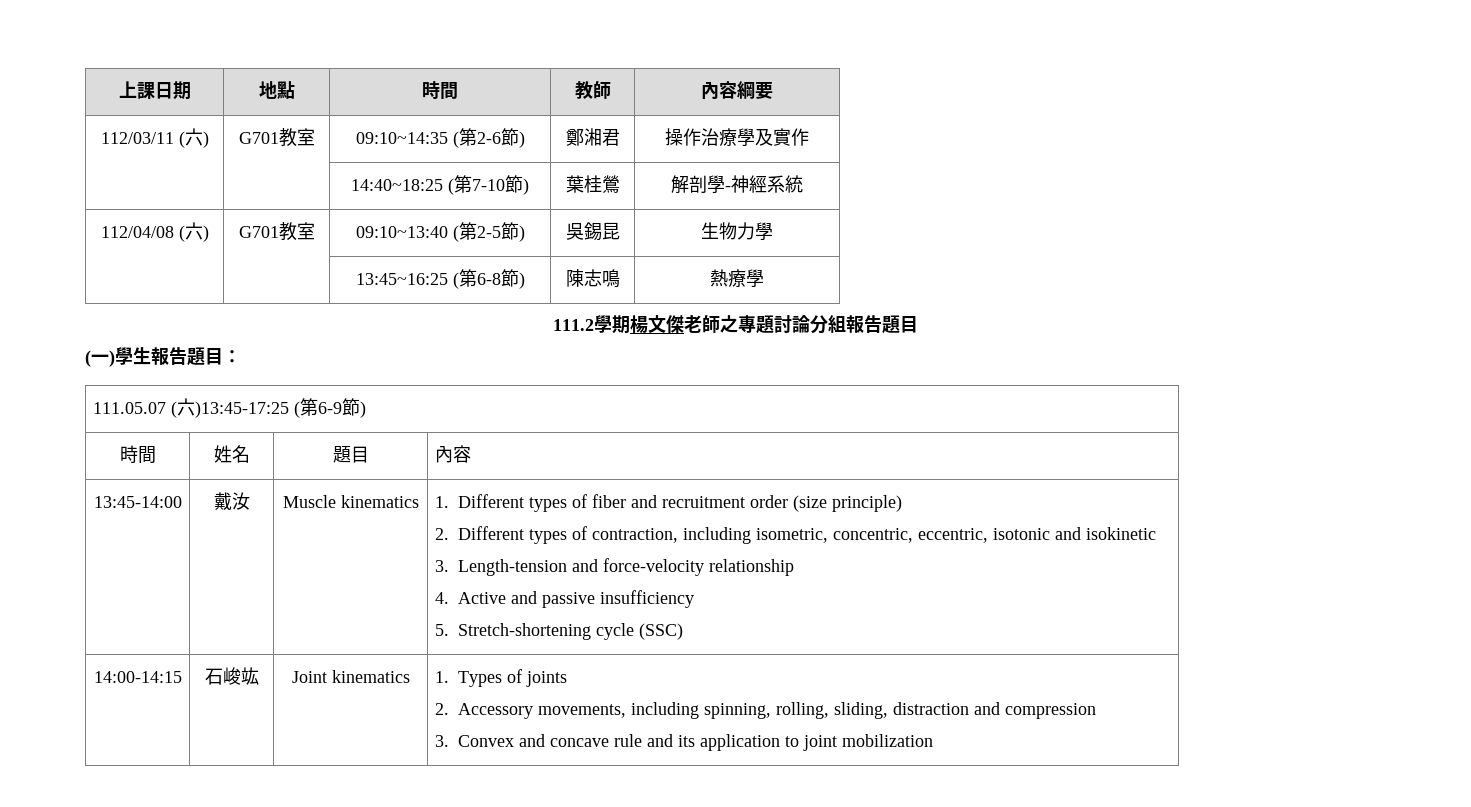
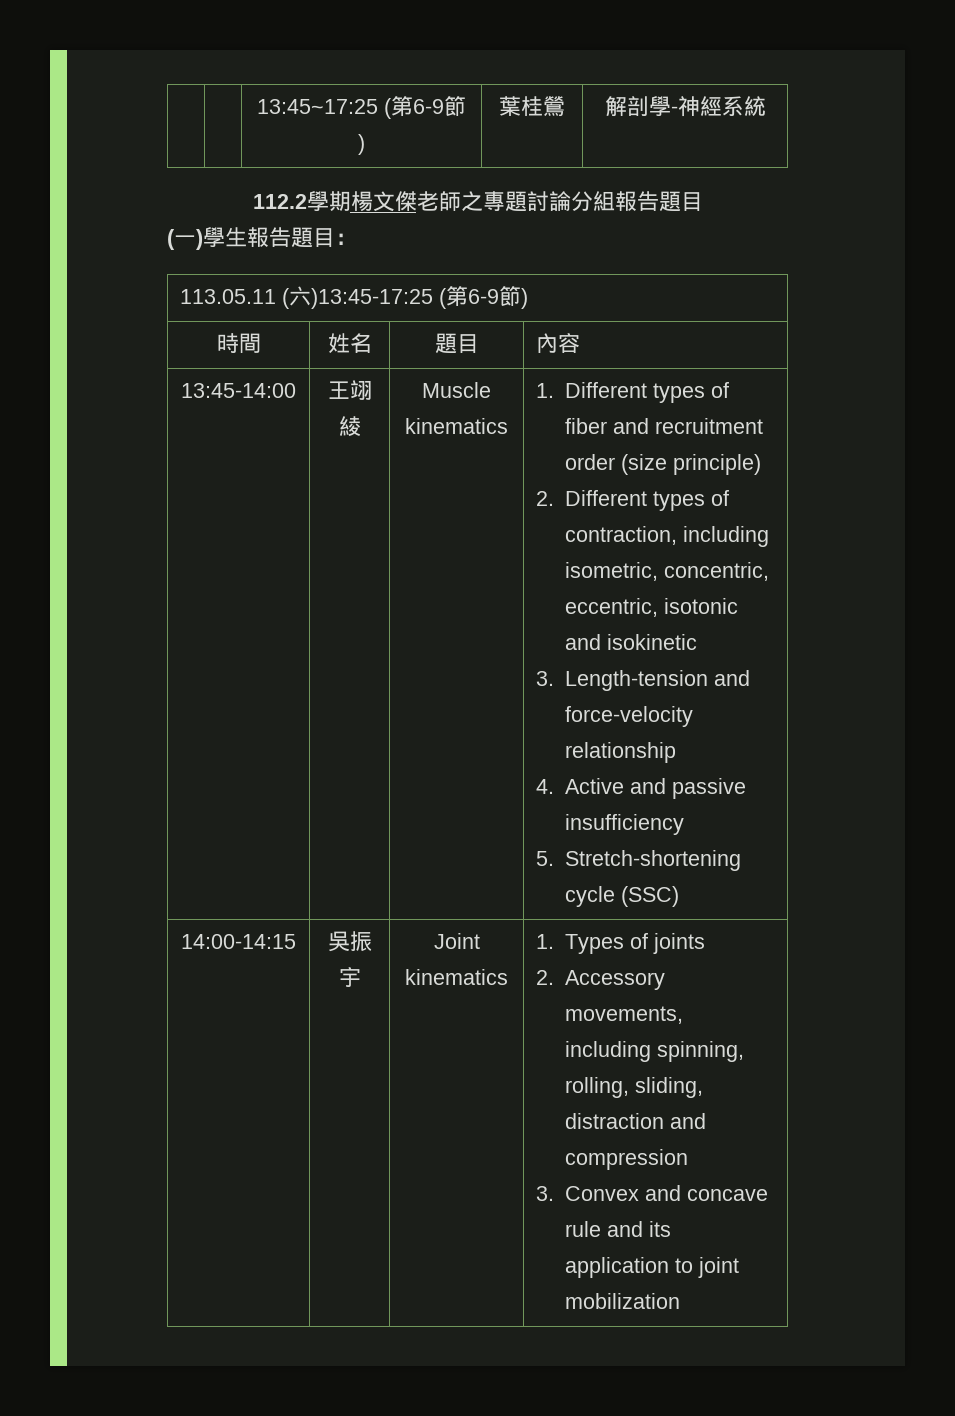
[118,81,191,100] [258,81,295,99] [422,81,458,99] [574,81,611,99] [701,81,773,100] [100,128,209,148] [238,128,315,147] [355,128,525,148] [565,128,620,146] [665,128,809,146] [351,175,505,195] 上課日期 | 地點 | 時間 | 教師 | 內容綱要 // 112/03/11 (六) | G701教室 | 09:10~14:35 (第2-6節) | 鄭湘君 | 操作治療學及實作 // | | 14:40~18:25 (第7-10 -> [257,96,444,119] | | 13:45~17:25 (第6-9
[100,222,209,242] [238,222,315,241] [355,222,525,242] [565,222,620,241] [701,222,773,240] [355,269,525,289] [565,269,620,288] [710,269,764,287] [553,319,594,331] // 112/04/08 (六) | G701教室 | 09:10~13:40 (第2-5節) | 吳錫昆 | 生物力學 // | | 13:45~16:25 (第6-8節) | 陳志鳴 | 熱療學 // 111.2 -> [252,194,307,209] // 112.2
[92,402,166,414] 111.05.07 -> [180,289,277,304] 113.05.11
[213,492,250,510] 戴汝 -> [327,380,372,400] [338,416,361,437] 王翊綾
[204,667,259,685] 石峻竑 -> [327,931,372,952] [338,967,361,987] 吳振宇

